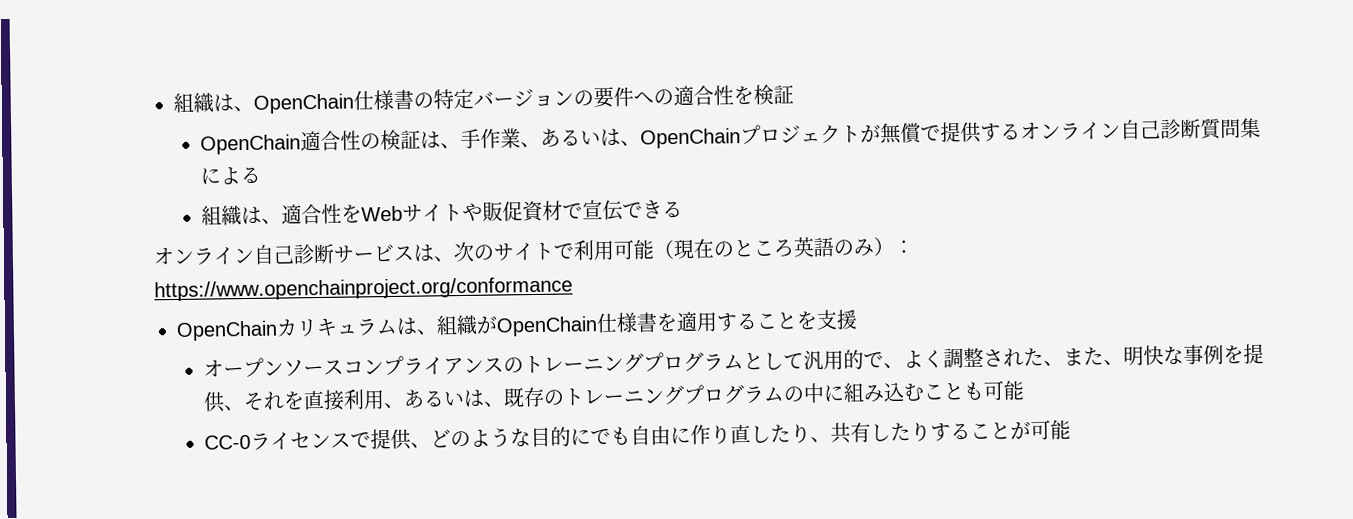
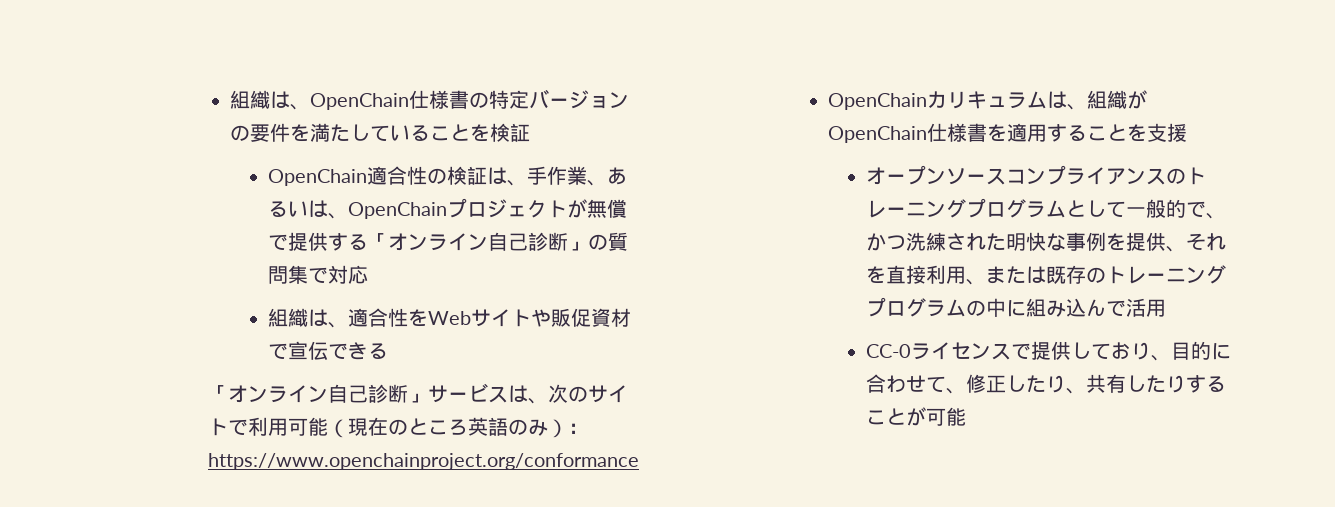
[632,85,734,107] への適合性 -> [289,123,470,142] を満たしていること
[1019,117,1261,141] [199,166,261,185] オンライン自己診断質問集による -> [367,232,628,251] [267,265,368,284] 「オンライン自己診断」の質問集で対応
[152,243,335,266] オンライン自己診断 -> [207,384,428,403] 「オンライン自己診断」
[802,347,1124,371] 汎用的で、よく調整された、また、 -> [1125,199,1226,219] [865,232,1006,251] 一般的で、かつ洗練された
[402,389,505,408] あるいは、 -> [985,266,1046,284] または
[902,380,1024,401] むことも可能 -> [1085,298,1166,317] んで活用
[409,423,751,448] 、どのような目的にでも自由に作り直 -> [1070,341,1231,361] [865,374,1006,394] しており、目的に合わせて、修正

